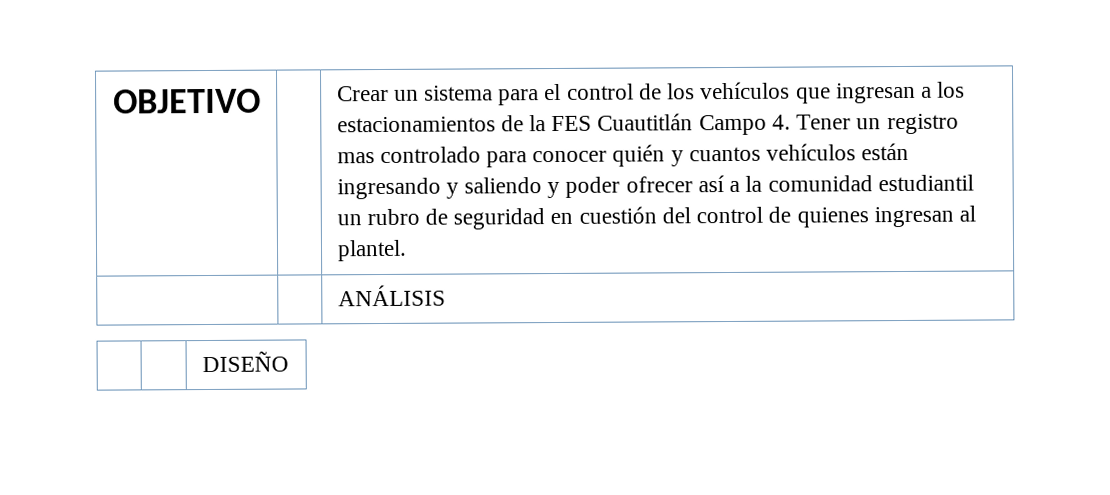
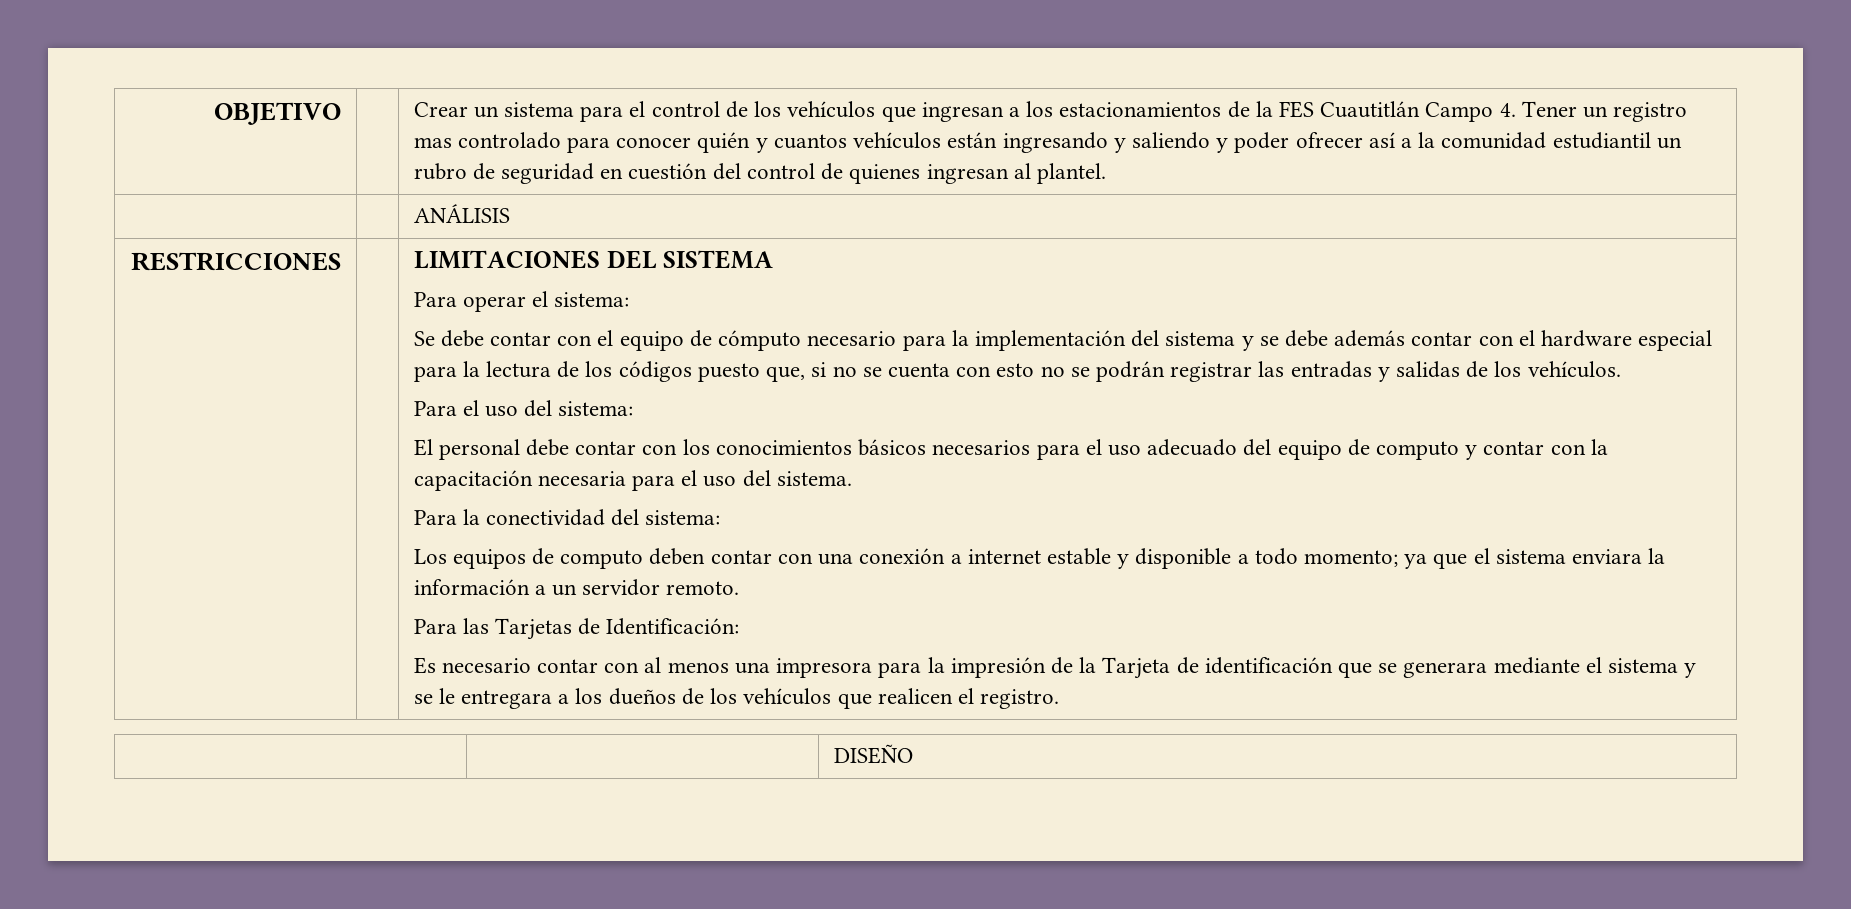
(446, 295) none -> [131,252,342,271] [413,250,774,269] [413,291,630,312] [413,330,1713,351] [413,361,1621,382] [413,400,634,417] [413,439,1608,460] [413,470,852,491] [413,509,721,526] [413,548,1666,569] [413,579,740,596] [413,618,740,640] [413,657,1697,679] [413,688,1060,709] // RESTRICCIONES | | LIMITACIONES DEL SISTEMA // Para operar el sistema: // Se debe contar con el equipo de cómputo necesario para la implementación del sistema y se debe además contar con el hardware especial para la lectura de los códigos puesto que, si no se cuenta con esto no se podrán registrar las entradas y salidas de los vehículos. // Para el uso del sistema: // El personal debe contar con los conocimientos básicos necesarios para el uso adecuado del equipo de computo y contar con la capacitación necesaria para el uso del sistema. // Para la conectividad del sistema: // Los equipos de computo deben contar con una conexión a internet estable y disponible a todo momento; ya que el sistema enviara la información a un servidor remoto. // Para las Tarjetas de Identificación: // Es necesario contar con al menos una impresora para la impresión de la Tarjeta de identificación que se generara mediante el sistema y se le entregara a los dueños de los vehículos que realicen el registro.

